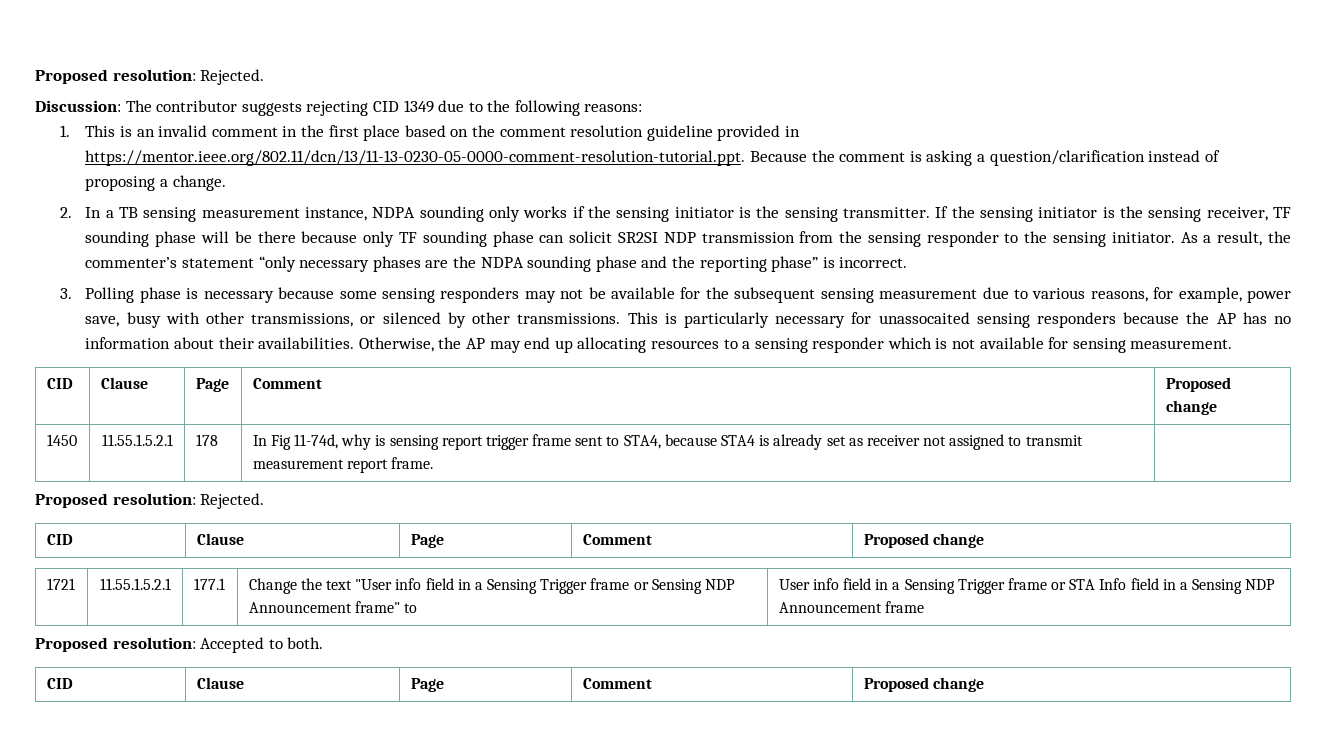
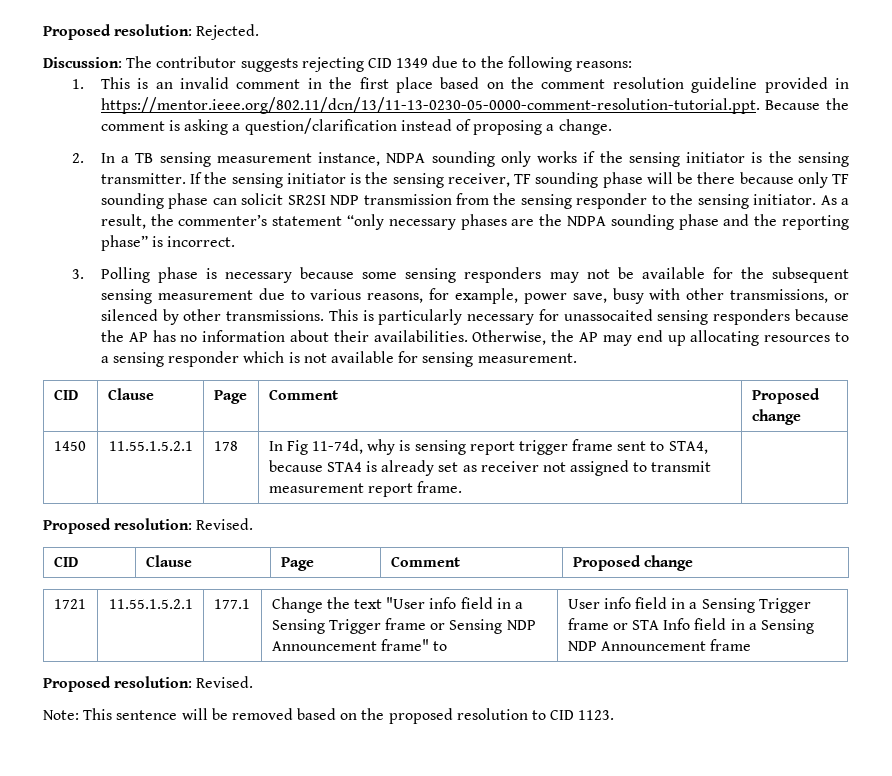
[200,493,265,509] Rejected. -> [196,518,254,530] Revised.
[200,637,324,653] [46,678,73,689] [196,677,244,689] [410,678,444,692] [582,678,652,689] [863,677,984,692] Accepted to both. // CID | Clause | Page | Comment | Proposed change -> [196,676,254,688] [43,708,615,724] Revised. // Note: This sentence will be removed based on the proposed resolution to CID 1123.

